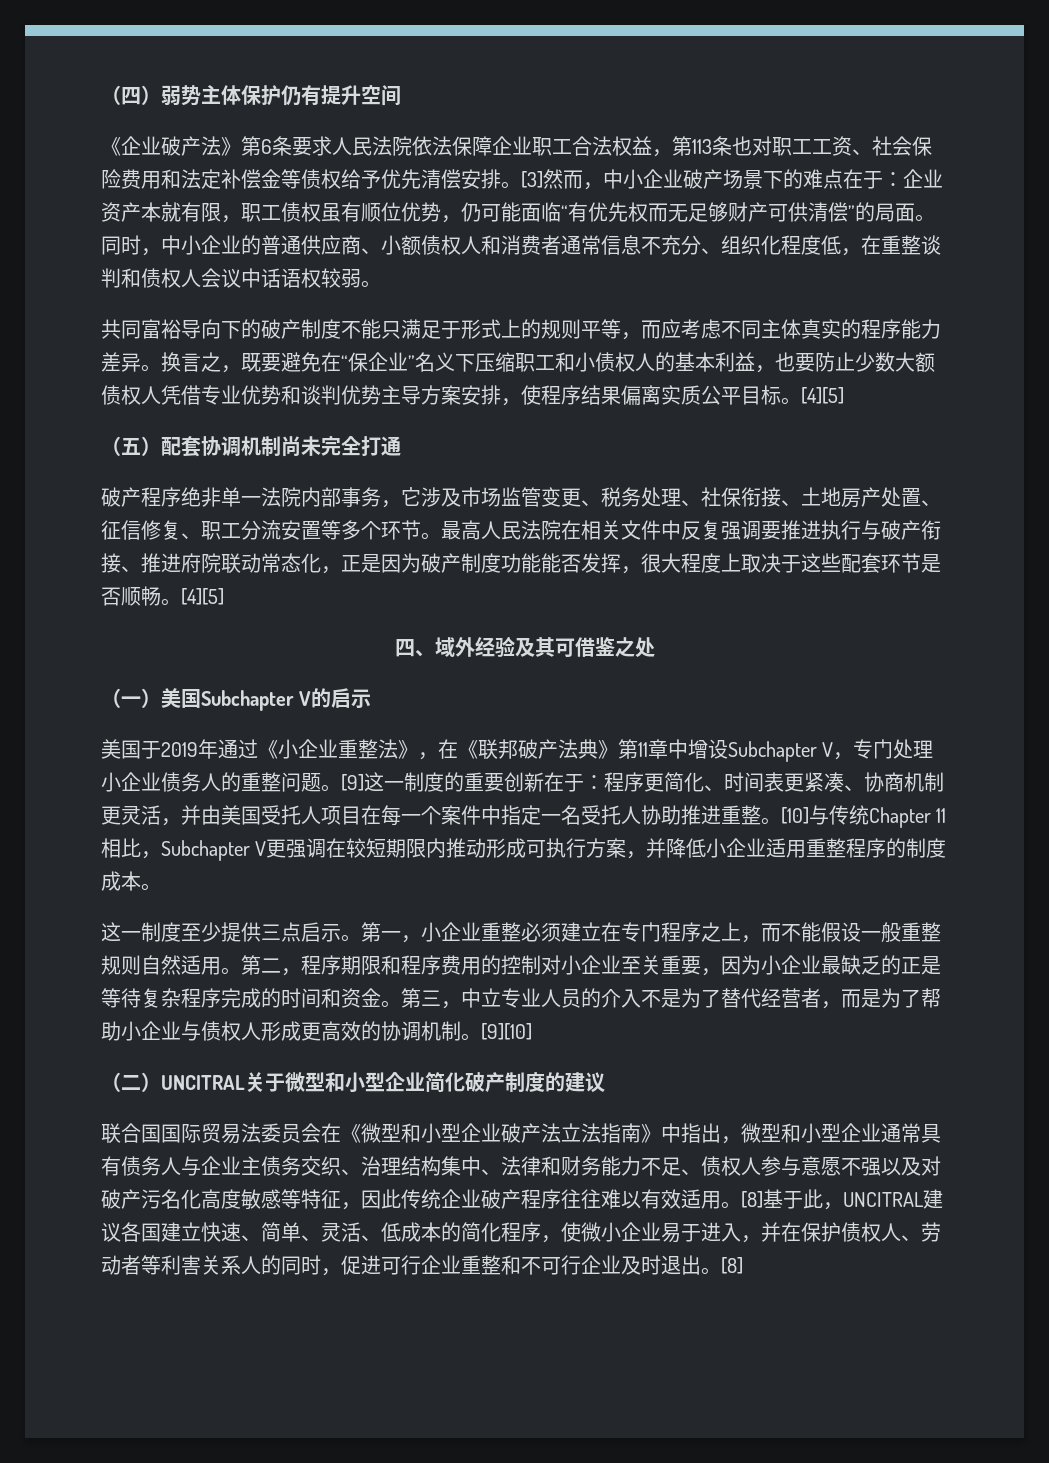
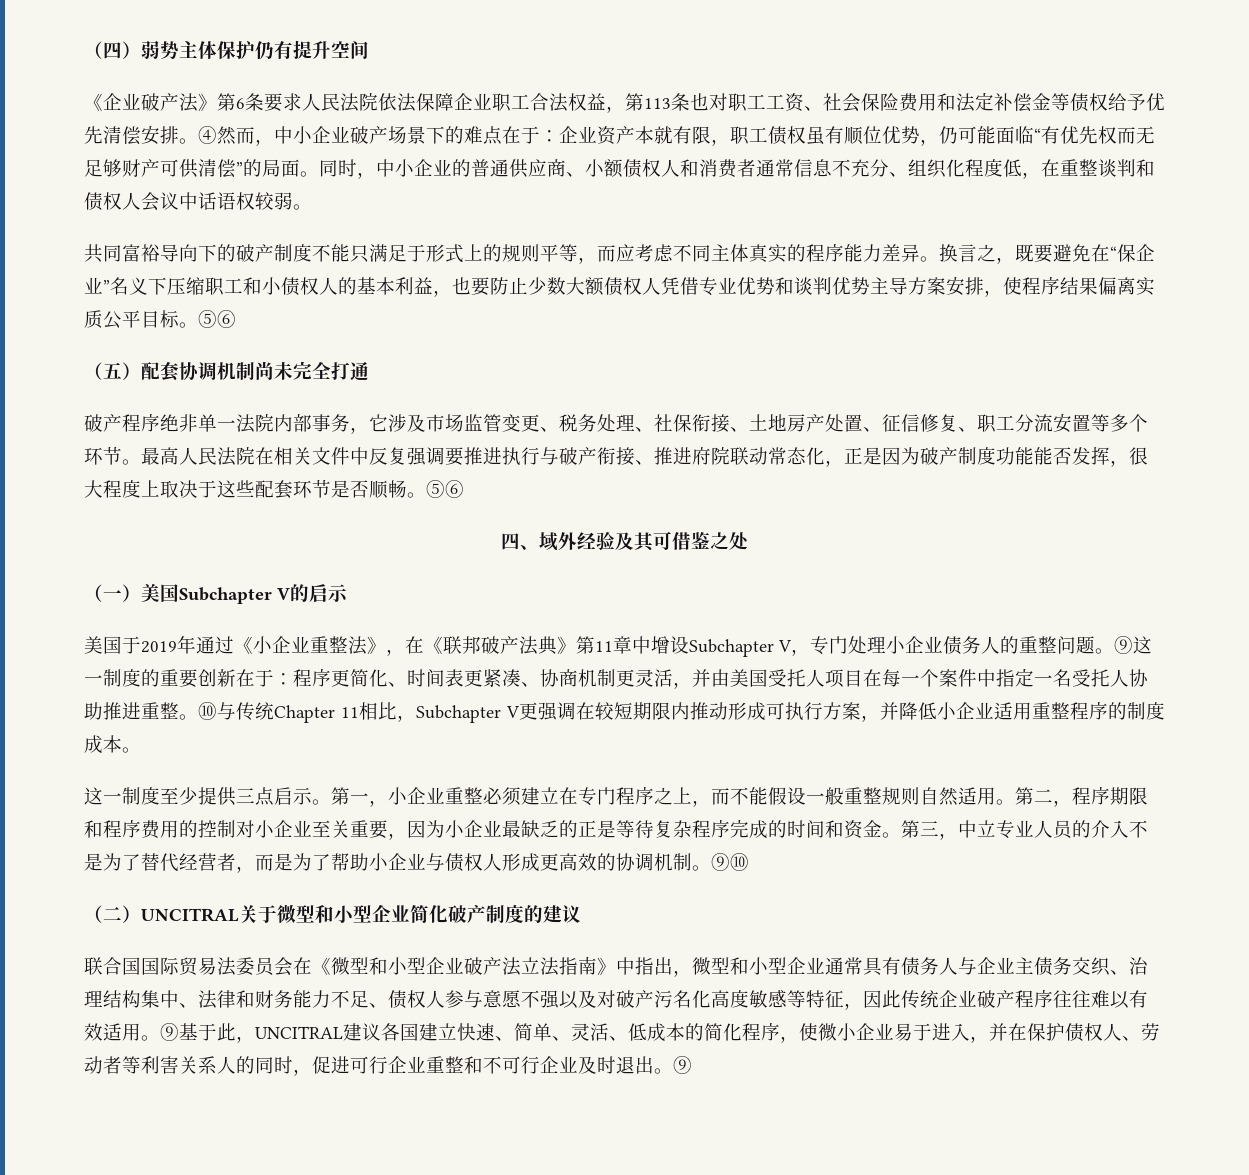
[521,171,543,188] [3] -> [198,126,217,144] ④
[801,387,844,404] [4][5] -> [198,310,236,328] ⑤⑥
[181,588,224,605] [4][5] -> [426,480,464,498] ⑤⑥
[341,774,364,791] [9] -> [1114,636,1133,654] ⑨
[781,807,809,824] [10] -> [198,702,217,720] ⑩
[481,1023,532,1040] [9][10] -> [711,853,749,871] ⑨⑩
[741,1191,763,1208] [8] -> [160,1023,179,1041] ⑨
[721,1257,743,1274] [8] -> [673,1056,692,1074] ⑨

